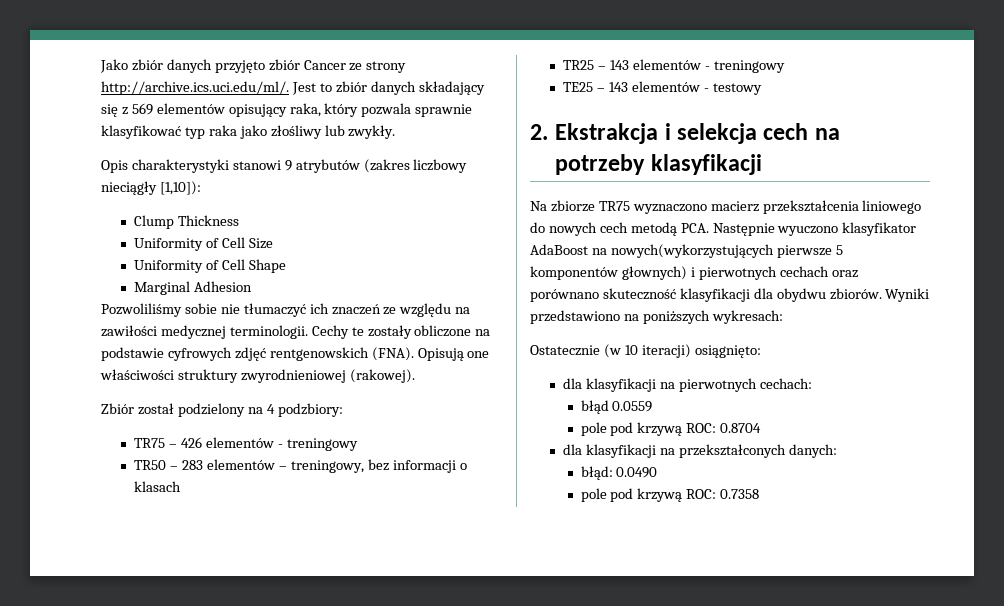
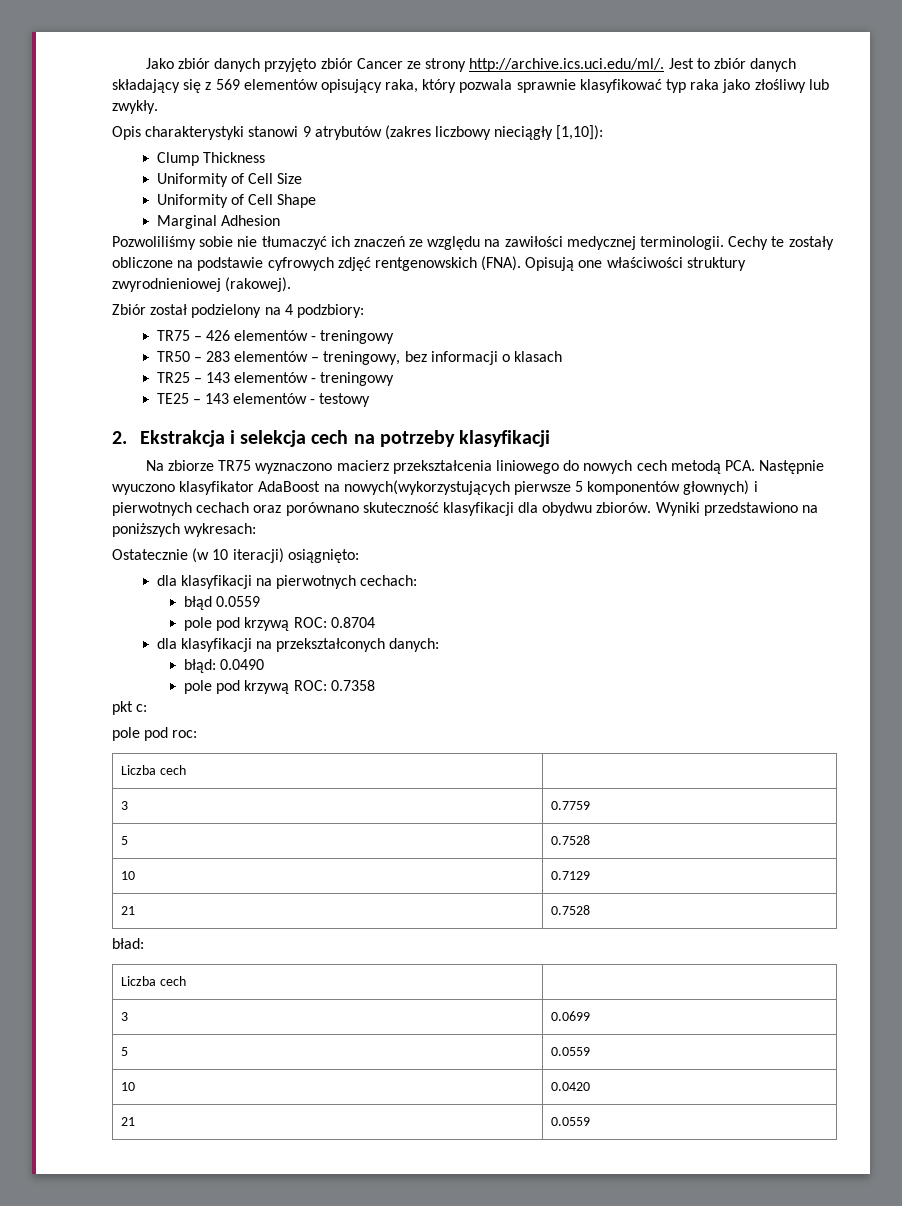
(760, 494) none -> [112,701,148,715] [112,727,198,741] [120,765,186,775] [120,801,128,810] [550,801,590,810] [120,836,128,845] [550,835,590,845] [120,871,135,880] [550,871,590,880] [120,906,135,915] [550,905,590,915] [112,938,144,949] [120,976,186,986] [120,1012,128,1021] [550,1011,590,1021] [120,1047,128,1056] [550,1047,590,1056] [120,1082,135,1091] [550,1082,590,1091] [120,1117,135,1126] [550,1117,590,1126] // pkt c: // pole pod roc: // Liczba cech | // 3 | 0.7759 // 5 | 0.7528 // 10 | 0.7129 // 21 | 0.7528 // bład: // Liczba cech | // 3 | 0.0699 // 5 | 0.0559 // 10 | 0.0420 // 21 | 0.0559

